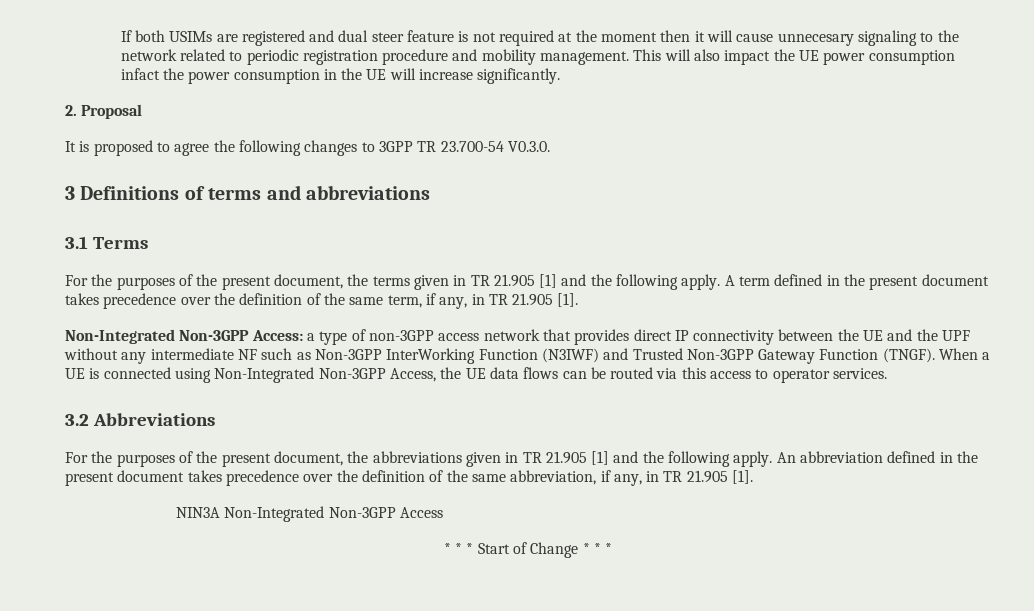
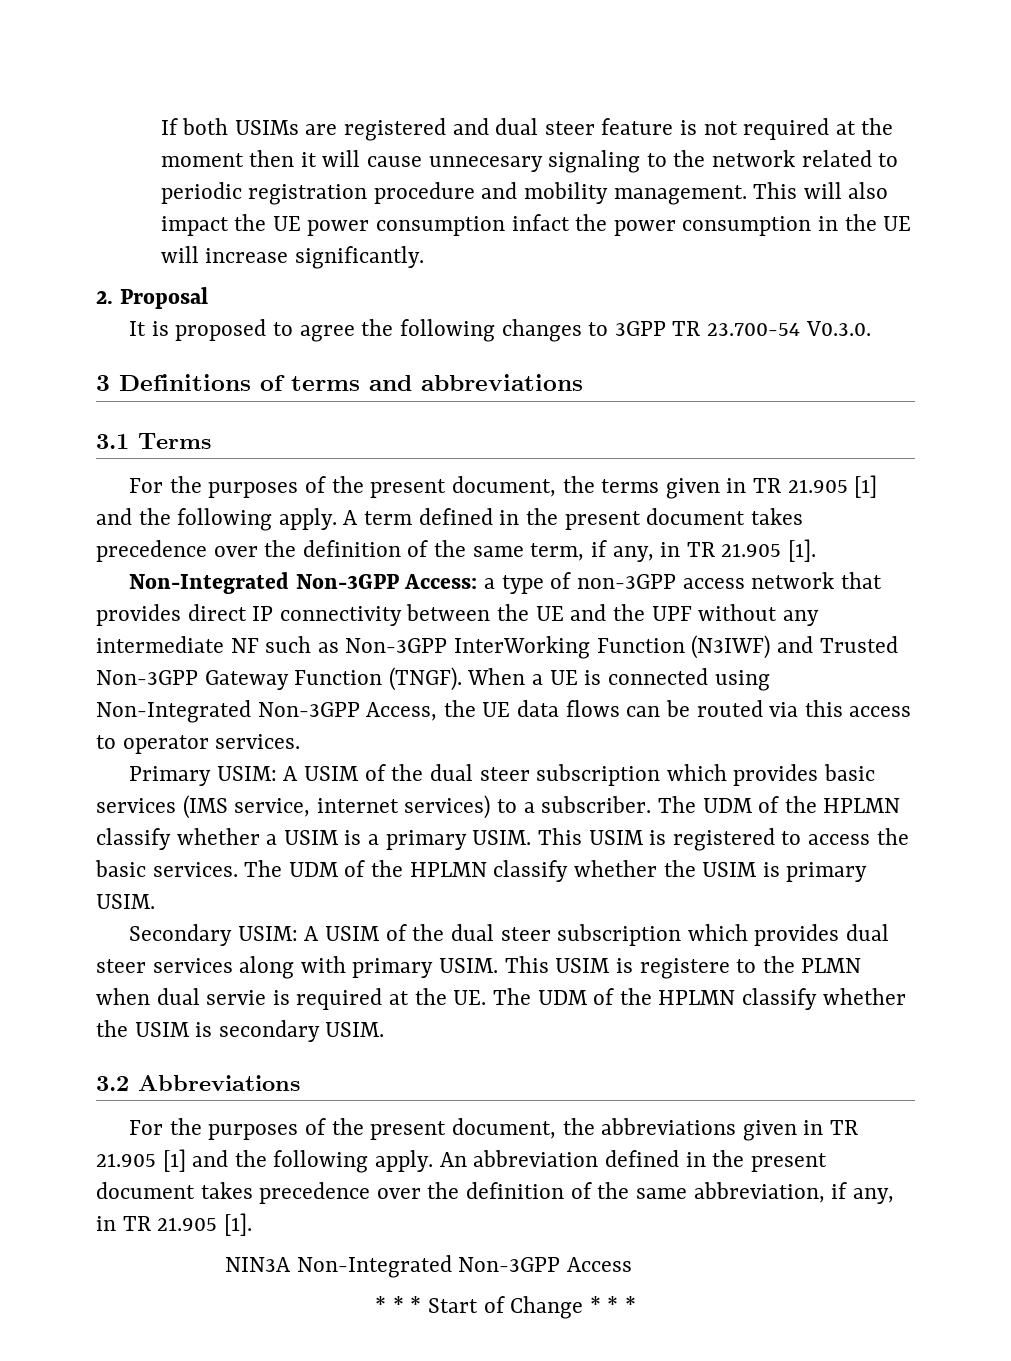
(888, 373) none -> [129,764,875,786] [96,795,901,819] [96,828,909,851] [95,860,868,882] [96,894,155,909] [129,924,889,946] [96,956,862,979] [96,988,906,1010] [96,1020,385,1042] // Primary USIM: A USIM of the dual steer subscription which provides basic services (IMS service, internet services) to a subscriber. The UDM of the HPLMN classify whether a USIM is a primary USIM. This USIM is registered to access the basic services. The UDM of the HPLMN classify whether the USIM is primary USIM. // Secondary USIM: A USIM of the dual steer subscription which provides dual steer services along with primary USIM. This USIM is registere to the PLMN when dual servie is required at the UE. The UDM of the HPLMN classify whether the USIM is secondary USIM.

